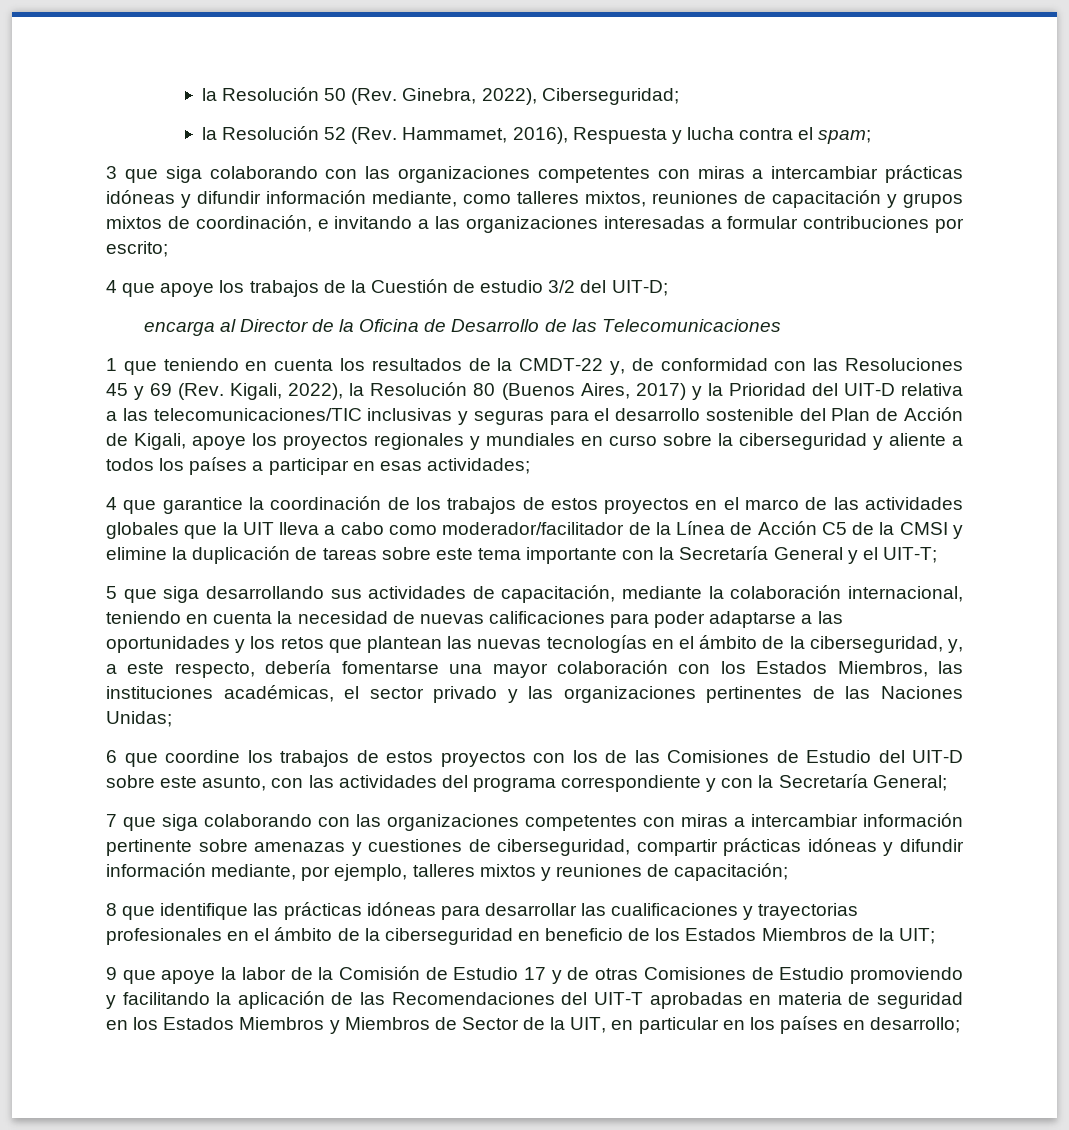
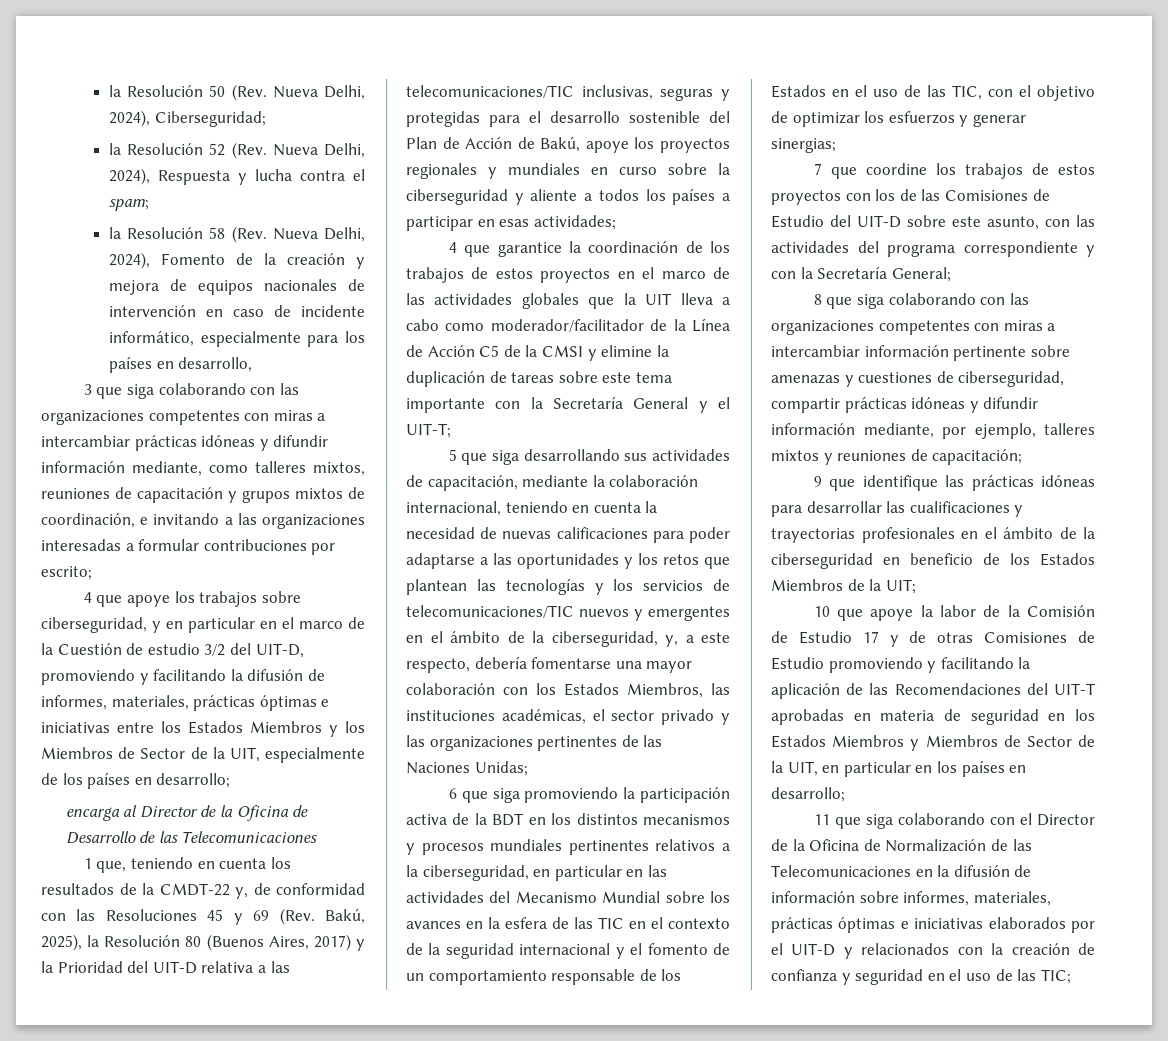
[402,88,537,105] Ginebra, 2022), -> [272,85,365,100] [109,110,151,127] Nueva Delhi, 2024),
[402,127,568,144] Hammamet, 2016), -> [272,143,365,158] [109,168,151,185] Nueva Delhi, 2024),
(872, 137) none -> [109,226,365,243] [109,252,366,269] [109,279,365,295] [109,305,365,317] [109,331,365,347] [109,356,253,373] // la Resolución 58 (Rev. Nueva Delhi, 2024), Fomento de la creación y mejora de equipos nacionales de intervención en caso de incidente informático, especialmente para los países en desarrollo,
(319, 288) none -> [261,591,301,603] [41,617,343,633] sobre ciberseguridad, y en particular en el marco
[611,280,668,296] UIT-D; -> [255,643,304,658] [41,669,325,685] [41,695,330,711] [41,721,365,737] [41,747,365,763] [41,772,231,789] UIT-D, promoviendo y facilitando la difusión de informes, materiales, prácticas óptimas e iniciativas entre los Estados Miembros y los Miembros de Sector de la UIT, especialmente de los países en desarrollo;
[123,361,157,375] que -> [96,861,127,873] que,
[230,383,344,400] Kigali, 2022), -> [325,908,365,924] [41,934,82,951] Bakú, 2025),
[367,408,544,425] inclusivas y seguras -> [581,85,730,101] [406,111,480,127] inclusivas, seguras y protegidas
[134,433,186,450] Kigali, -> [540,136,581,152] Bakú,
[477,635,647,653] nuevas tecnologías -> [505,578,730,595] [406,605,730,621] tecnologías y los servicios de telecomunicaciones/TIC nuevos y emergentes
(158, 760) none -> [492,787,730,803] [406,813,730,826] [406,839,730,855] [406,865,667,881] [406,891,730,903] [406,917,730,929] [406,943,730,959] [406,969,682,985] [771,85,1095,101] [771,111,1026,127] [771,138,836,153] [813,163,857,179] siga promoviendo la participación activa de la BDT en los distintos mecanismos y procesos mundiales pertinentes relativos a la ciberseguridad, en particular en las actividades del Mecanismo Mundial sobre los avances en la esfera de las TIC en el contexto de la seguridad internacional y el fomento de un comportamiento responsable de los Estados en el uso de las TIC, con el objetivo de optimizar los esfuerzos y generar sinergias; // 7 que
[106,814,117,827] 7 -> [813,294,822,305] 8
[106,903,117,916] 8 -> [813,476,822,487] 9
[106,967,117,980] 9 -> [813,606,830,617] 10
(961, 1025) none -> [813,813,1095,829] [771,839,1032,852] [771,865,1032,877] [771,891,1051,906] [771,917,1095,933] [771,943,1095,959] [771,969,1071,985] // 11 que siga colaborando con el Director de la Oficina de Normalización de las Telecomunicaciones en la difusión de información sobre informes, materiales, prácticas óptimas e iniciativas elaborados por el UIT-D y relacionados con la creación de confianza y seguridad en el uso de las TIC;

